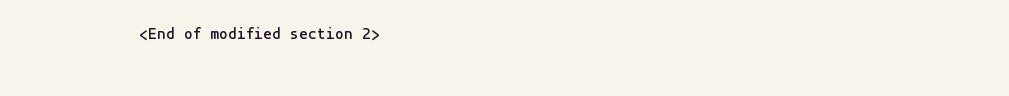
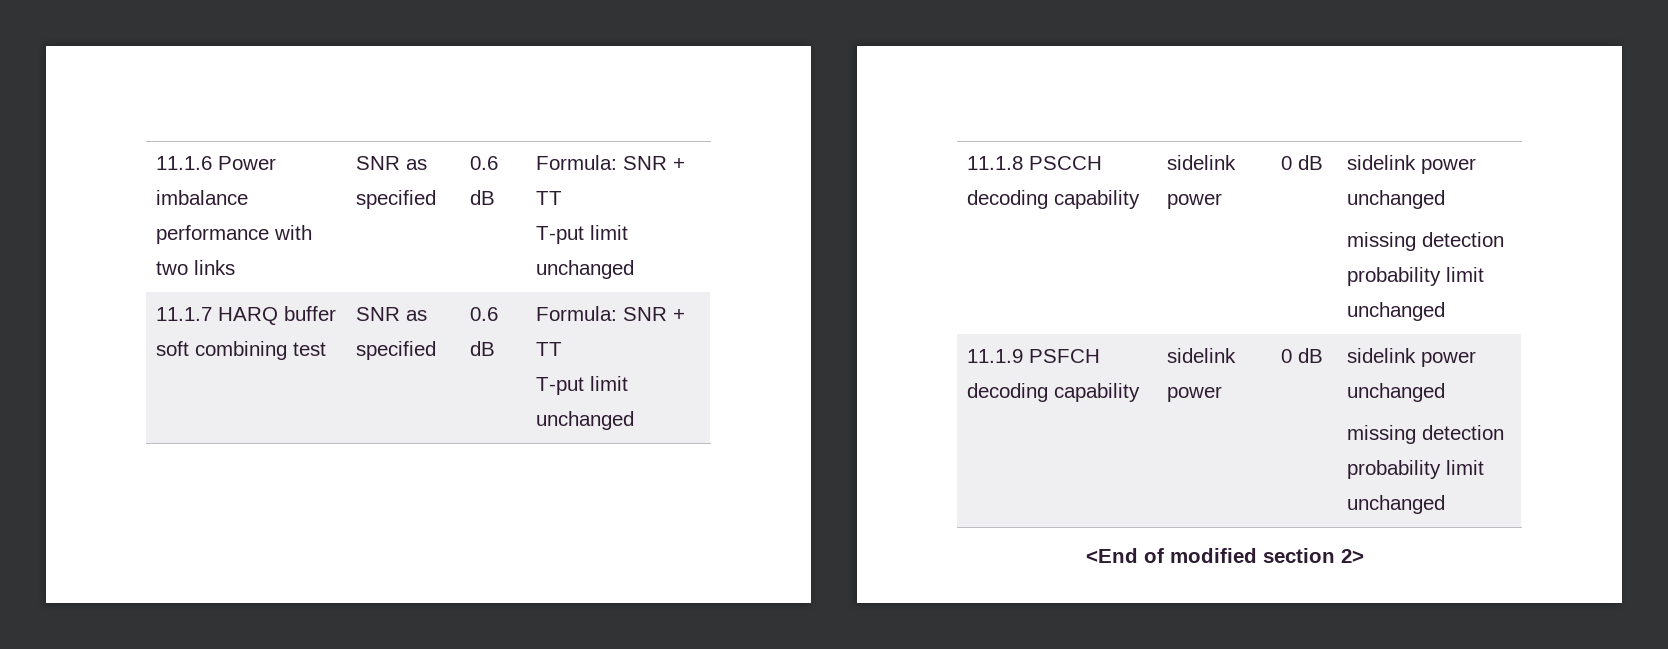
(139, 34) none -> [155,156,276,170] [155,190,248,205] [155,225,312,244] [155,260,235,275] [355,156,427,170] [355,190,436,209] [469,156,498,170] [469,190,495,205] [535,155,685,170] [535,191,562,205] [535,225,628,244] [535,260,634,279] [155,306,336,325] [155,341,326,360] [355,307,427,321] [355,341,436,360] [469,307,498,321] [469,341,495,356] [535,306,685,321] [535,342,562,356] [535,376,628,395] [535,411,634,430] [966,156,1102,170] [966,190,1140,209] [1166,155,1236,170] [1166,193,1222,209] [1280,155,1323,170] [1346,155,1476,174] [1346,190,1445,209] [1346,232,1504,251] [1346,267,1484,286] [1346,302,1445,321] [966,349,1100,363] [966,383,1140,402] [1166,348,1236,363] [1166,386,1222,402] [1280,348,1323,363] [1346,348,1476,367] [1346,383,1445,402] [1346,425,1504,444] [1346,460,1484,479] [1346,495,1445,514] 11.1.6 Power imbalance performance with two links | SNR as specified | 0.6 dB | Formula: SNR + TT // T-put limit unchanged // 11.1.7 HARQ buffer soft combining test | SNR as specified | 0.6 dB | Formula: SNR + TT // T-put limit unchanged // 11.1.8 PSCCH decoding capability | sidelink power | 0 dB | sidelink power unchanged // missing detection probability limit unchanged // 11.1.9 PSFCH decoding capability | sidelink power | 0 dB | sidelink power unchanged // missing detection probability limit unchanged //

